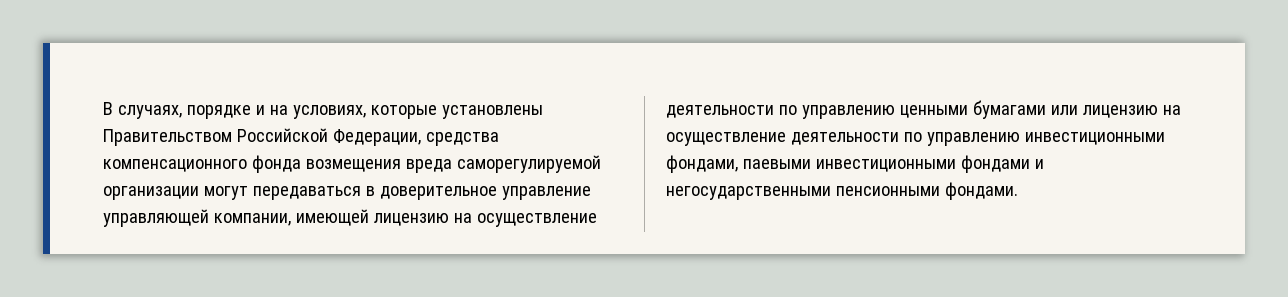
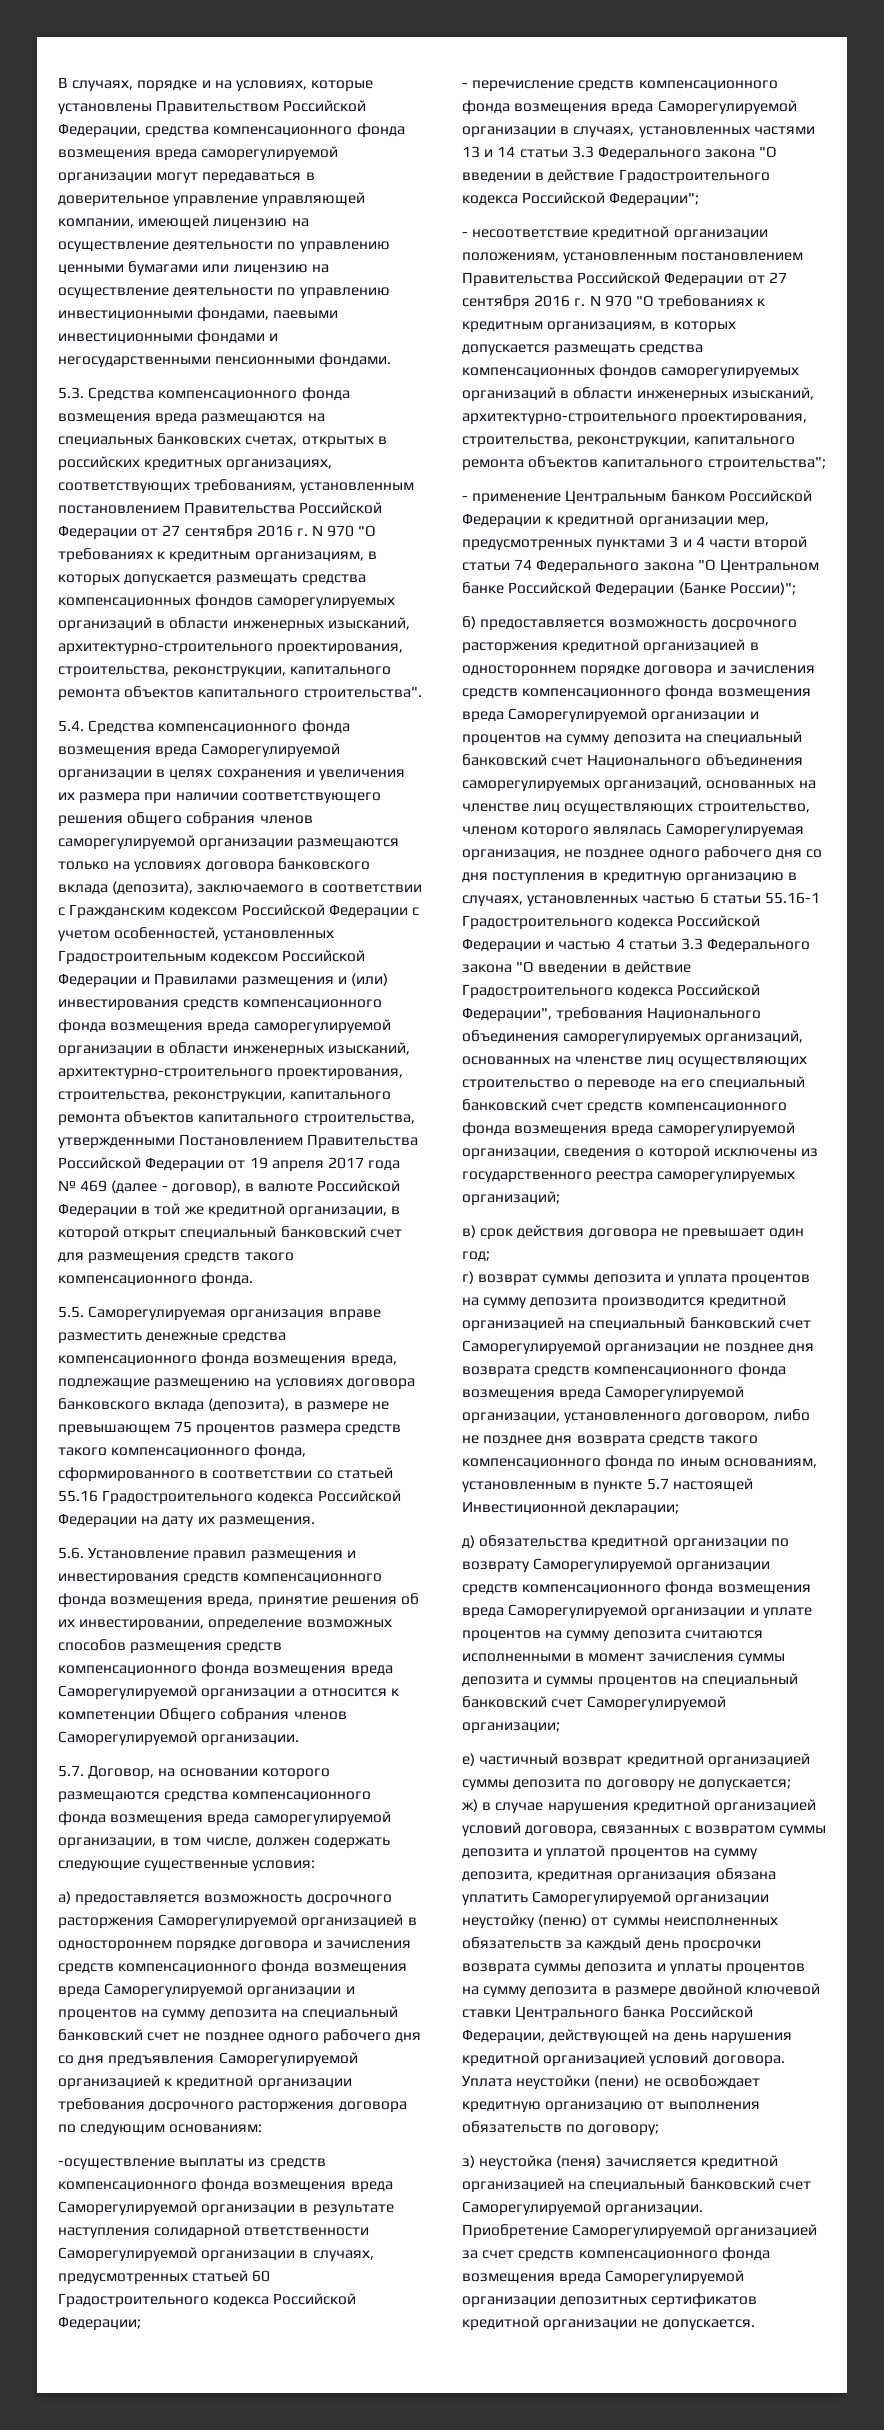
(1018, 191) none -> [58,387,350,402] [58,413,325,425] [58,433,387,448] [58,456,333,471] [58,479,415,494] [58,502,383,517] [58,525,377,540] [58,548,377,563] [58,574,366,586] [58,594,396,609] [58,617,410,632] [58,643,404,655] [58,666,392,678] [58,686,422,701] [58,720,350,735] [58,743,341,758] [58,769,405,781] [58,792,381,804] [58,812,313,827] [58,835,400,850] [58,858,370,873] [58,881,422,895] [58,904,419,919] [58,927,335,942] [58,950,366,965] [58,973,388,988] [58,999,383,1011] [58,1019,391,1034] [58,1042,410,1057] [58,1068,404,1080] [58,1091,392,1103] [58,1111,415,1126] [58,1134,419,1149] [58,1157,401,1172] [58,1180,401,1195] [58,1203,401,1218] [58,1226,402,1241] [58,1252,294,1264] [58,1272,254,1287] [58,1306,381,1321] [58,1332,287,1344] [58,1352,397,1367] [58,1378,415,1390] [58,1398,389,1413] [58,1421,401,1436] [58,1444,307,1459] [58,1467,393,1482] [58,1490,401,1505] [58,1513,315,1528] [58,1547,356,1562] [58,1573,383,1585] [58,1593,419,1608] [58,1619,392,1631] [58,1639,283,1654] [58,1662,393,1677] [58,1685,400,1700] [58,1708,347,1723] [58,1731,300,1746] [58,1765,330,1780] [58,1791,372,1803] [58,1811,391,1826] [58,1837,390,1849] [58,1860,316,1872] [58,1891,392,1906] [58,1914,417,1929] [58,1940,411,1952] [58,1960,407,1975] [58,1983,355,1998] [58,2006,398,2021] [58,2029,422,2044] [58,2052,358,2067] [58,2075,352,2090] [58,2098,407,2113] [58,2124,263,2136] [58,2158,326,2170] [58,2178,393,2193] [58,2201,394,2216] [58,2224,370,2239] [58,2247,374,2262] [58,2270,271,2285] [58,2293,357,2308] [58,2316,141,2331] [462,80,778,92] [462,100,797,115] [462,126,815,138] [462,146,778,161] [462,169,770,184] [462,192,700,207] [462,226,768,241] [462,252,804,264] [462,272,787,287] [462,295,767,310] [462,321,736,333] [462,344,704,356] [462,364,800,379] [462,387,814,402] [462,413,808,425] [462,436,796,448] [462,456,826,471] [462,490,812,505] [462,513,769,528] [462,536,808,551] [462,559,819,574] [462,582,796,597] [462,616,797,631] [462,639,759,654] [462,665,815,677] [462,685,811,700] [462,708,759,723] [462,731,802,746] [462,754,803,768] [462,777,816,792] [462,803,810,815] [462,823,804,838] [462,846,823,861] [462,872,797,884] [462,892,820,907] [462,915,761,930] [462,938,811,953] [462,961,691,975] [462,984,761,999] [462,1007,762,1022] [462,1030,804,1045] [462,1056,807,1068] [462,1076,805,1091] [462,1099,787,1114] [462,1122,795,1137] [462,1145,818,1160] [462,1171,796,1183] [462,1191,560,1206] [462,1225,805,1240] [462,1251,490,1262] [462,1271,811,1286] [462,1294,786,1309] [462,1317,811,1332] [462,1340,814,1355] [462,1363,786,1378] [462,1386,745,1401] [462,1409,810,1424] [462,1435,758,1447] [462,1455,817,1470] [462,1478,753,1493] [462,1501,680,1516] [462,1535,789,1550] [462,1558,771,1573] [462,1581,811,1596] [462,1604,812,1619] [462,1630,763,1642] [462,1653,785,1665] [462,1673,798,1688] [462,1696,727,1711] [462,1722,560,1734] [462,1753,810,1768] [462,1779,791,1791] [461,1799,816,1814] [462,1822,826,1837] [462,1845,758,1860] [462,1868,776,1883] [462,1891,770,1906] [462,1914,778,1929] [462,1937,761,1952] [462,1963,805,1975] [462,1983,821,1998] [462,2006,753,2021] [462,2029,792,2044] [462,2052,785,2067] [462,2075,760,2090] [462,2101,760,2113] [462,2121,660,2136] [462,2155,778,2170] [462,2178,811,2193] [462,2201,704,2216] [462,2224,818,2239] [462,2247,770,2262] [462,2270,745,2285] [462,2293,758,2308] [462,2316,755,2331] // 5.3. Средства компенсационного фонда возмещения вреда размещаются на специальных банковских счетах, открытых в российских кредитных организациях, соответствующих требованиям, установленным постановлением Правительства Российской Федерации от 27 сентября 2016 г. N 970 "О требованиях к кредитным организациям, в которых допускается размещать средства компенсационных фондов саморегулируемых организаций в области инженерных изысканий, архитектурно-строительного проектирования, строительства, реконструкции, капитального ремонта объектов капитального строительства". // 5.4. Средства компенсационного фонда возмещения вреда Саморегулируемой организации в целях сохранения и увеличения их размера при наличии соответствующего решения общего собрания членов саморегулируемой организации размещаются только на условиях договора банковского вклада (депозита), заключаемого в соответствии с Гражданским кодексом Российской Федерации с учетом особенностей, установленных Градостроительным кодексом Российской Федерации и Правилами размещения и (или) инвестирования средств компенсационного фонда возмещения вреда саморегулируемой организации в области инженерных изысканий, архитектурно-строительного проектирования, строительства, реконструкции, капитального ремонта объектов капитального строительства, утвержденными Постановлением Правительства Российской Федерации от 19 апреля 2017 года № 469 (далее - договор), в валюте Российской Федерации в той же кредитной организации, в которой открыт специальный банковский счет для размещения средств такого компенсационного фонда. // 5.5. Саморегулируемая организация вправе разместить денежные средства компенсационного фонда возмещения вреда, подлежащие размещению на условиях договора банковского вклада (депозита), в размере не превышающем 75 процентов размера средств такого компенсационного фонда, сформированного в соответствии со статьей 55.16 Градостроительного кодекса Российской Федерации на дату их размещения. // 5.6. Установление правил размещения и инвестирования средств компенсационного фонда возмещения вреда, принятие решения об их инвестировании, определение возможных способов размещения средств компенсационного фонда возмещения вреда Саморегулируемой организации а относится к компетенции Общего собрания членов Саморегулируемой организации. // 5.7. Договор, на основании которого размещаются средства компенсационного фонда возмещения вреда саморегулируемой организации, в том числе, должен содержать следующие существенные условия: // а) предоставляется возможность досрочного расторжения Саморегулируемой организацией в одностороннем порядке договора и зачисления средств компенсационного фонда возмещения вреда Саморегулируемой организации и процентов на сумму депозита на специальный банковский счет не позднее одного рабочего дня со дня предъявления Саморегулируемой организацией к кредитной организации требования досрочного расторжения договора по следующим основаниям: // -осуществление выплаты из средств компенсационного фонда возмещения вреда Саморегулируемой организации в результате наступления солидарной ответственности Саморегулируемой организации в случаях, предусмотренных статьей 60 Градостроительного кодекса Российской Федерации; // - перечисление средств компенсационного фонда возмещения вреда Саморегулируемой организации в случаях, установленных частями 13 и 14 статьи 3.3 Федерального закона "О введении в действие Градостроительного кодекса Российской Федерации"; // - несоответствие кредитной организации положениям, установленным постановлением Правительства Российской Федерации от 27 сентября 2016 г. N 970 "О требованиях к кредитным организациям, в которых допускается размещать средства компенсационных фондов саморегулируемых организаций в области инженерных изысканий, архитектурно-строительного проектирования, строительства, реконструкции, капитального ремонта объектов капитального строительства"; // - применение Центральным банком Российской Федерации к кредитной организации мер, предусмотренных пунктами 3 и 4 части второй статьи 74 Федерального закона "О Центральном банке Российской Федерации (Банке России)"; // б) предоставляется возможность досрочного расторжения кредитной организацией в одностороннем порядке договора и зачисления средств компенсационного фонда возмещения вреда Саморегулируемой организации и процентов на сумму депозита на специальный банковский счет Национального объединения саморегулируемых организаций, основанных на членстве лиц осуществляющих строительство, членом которого являлась Саморегулируемая организация, не позднее одного рабочего дня со дня поступления в кредитную организацию в случаях, установленных частью 6 статьи 55.16-1 Градостроительного кодекса Российской Федерации и частью 4 статьи 3.3 Федерального закона "О введении в действие Градостроительного кодекса Российской Федерации", требования Национального объединения саморегулируемых организаций, основанных на членстве лиц осуществляющих строительство о переводе на его специальный банковский счет средств компенсационного фонда возмещения вреда саморегулируемой организации, сведения о которой исключены из государственного реестра саморегулируемых организаций; // в) срок действия договора не превышает один год; // г) возврат суммы депозита и уплата процентов на сумму депозита производится кредитной организацией на специальный банковский счет Саморегулируемой организации не позднее дня возврата средств компенсационного фонда возмещения вреда Саморегулируемой организации, установленного договором, либо не позднее дня возврата средств такого компенсационного фонда по иным основаниям, установленным в пункте 5.7 настоящей Инвестиционной декларации; // д) обязательства кредитной организации по возврату Саморегулируемой организации средств компенсационного фонда возмещения вреда Саморегулируемой организации и уплате процентов на сумму депозита считаются исполненными в момент зачисления суммы депозита и суммы процентов на специальный банковский счет Саморегулируемой организации; // е) частичный возврат кредитной организацией суммы депозита по договору не допускается; // ж) в случае нарушения кредитной организацией условий договора, связанных с возвратом суммы депозита и уплатой процентов на сумму депозита, кредитная организация обязана уплатить Саморегулируемой организации неустойку (пеню) от суммы неисполненных обязательств за каждый день просрочки возврата суммы депозита и уплаты процентов на сумму депозита в размере двойной ключевой ставки Центрального банка Российской Федерации, действующей на день нарушения кредитной организацией условий договора. Уплата неустойки (пени) не освобождает кредитную организацию от выполнения обязательств по договору; // з) неустойка (пеня) зачисляется кредитной организацией на специальный банковский счет Саморегулируемой организации. // Приобретение Саморегулируемой организацией за счет средств компенсационного фонда возмещения вреда Саморегулируемой организации депозитных сертификатов кредитной организации не допускается.

